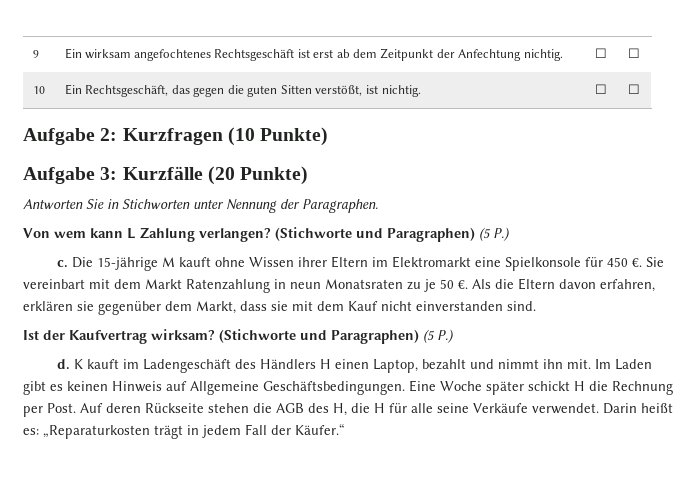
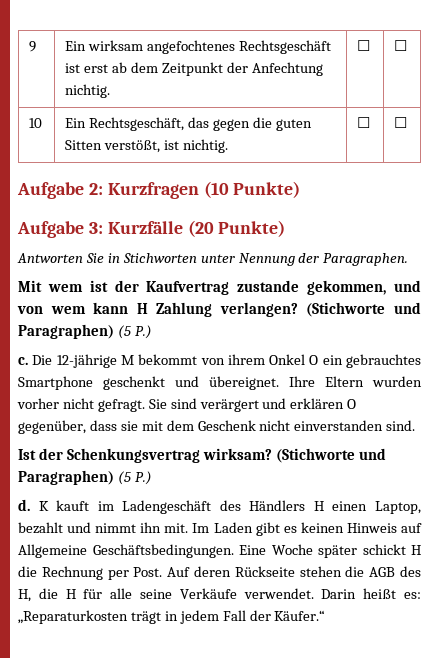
[23,228,50,238] Von -> [18,280,421,295] [17,306,43,314] Mit wem ist der Kaufvertrag zustande gekommen, und von
[127,228,136,239] L -> [136,303,148,314] H
[97,256,665,271] [23,278,655,293] [23,301,236,315] 15-jährige M kauft ohne Wissen ihrer Eltern im Elektromarkt eine Spielkonsole für 450 €. Sie vereinbart mit dem Markt Ratenzahlung in neun Monatsraten zu je 50 €. Als die Eltern davon erfahren, erklären sie gegenüber dem Markt, -> [56,354,422,368] [18,376,422,390] [17,398,357,412] [18,420,86,434] 12-jährige M bekommt von ihrem Onkel O ein gebrauchtes Smartphone geschenkt und übereignet. Ihre Eltern wurden vorher nicht gefragt. Sie sind verärgert und erklären O gegenüber,
[348,301,378,311] Kauf -> [197,420,256,431] Geschenk
[69,330,147,344] Kaufvertrag -> [66,448,200,463] Schenkungsvertrag

